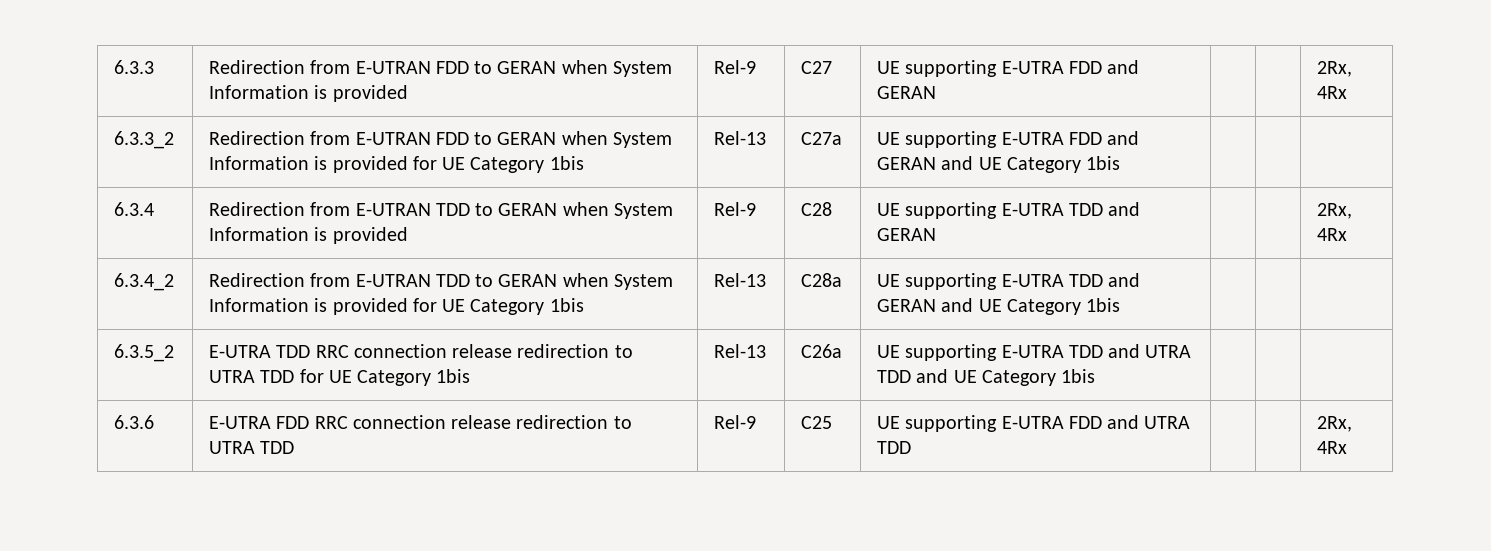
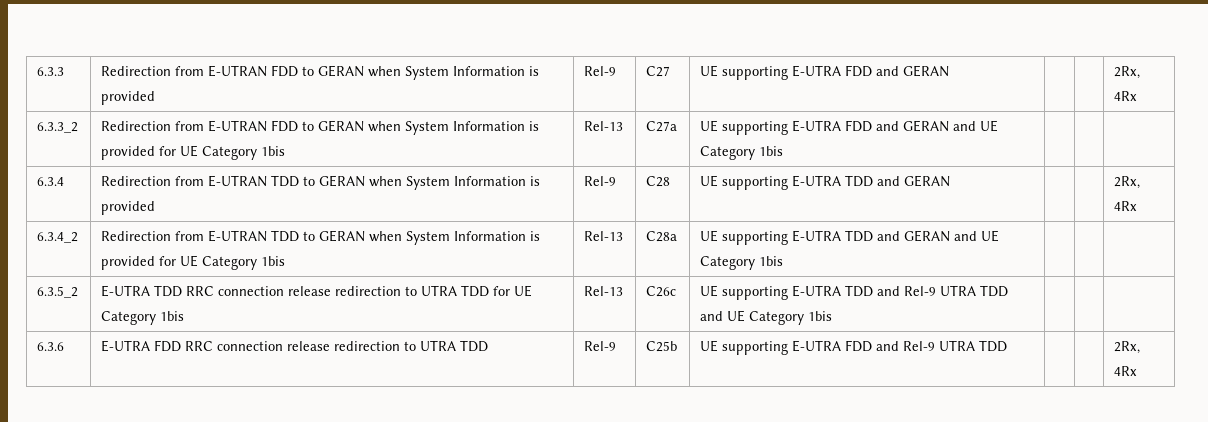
[801,344,843,358] [877,344,1141,361] C26a | UE supporting E-UTRA TDD and -> [646,286,677,297] [700,285,937,300] C26c | UE supporting E-UTRA TDD and Rel-9
[801,416,833,429] [877,415,1140,432] C25 | UE supporting E-UTRA FDD and -> [646,341,678,352] [700,340,936,355] C25b | UE supporting E-UTRA FDD and Rel-9

